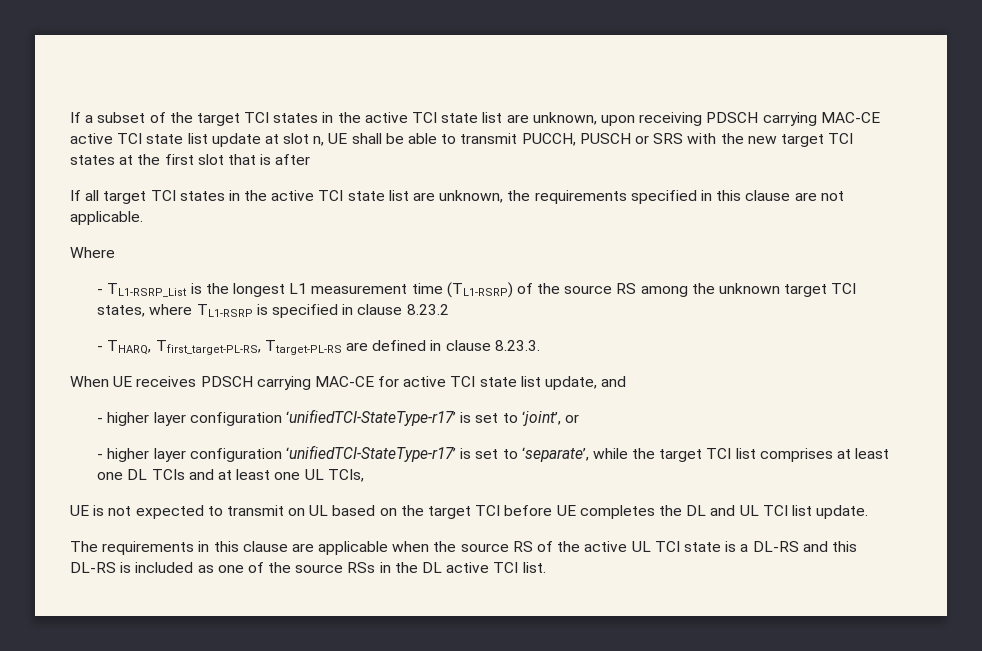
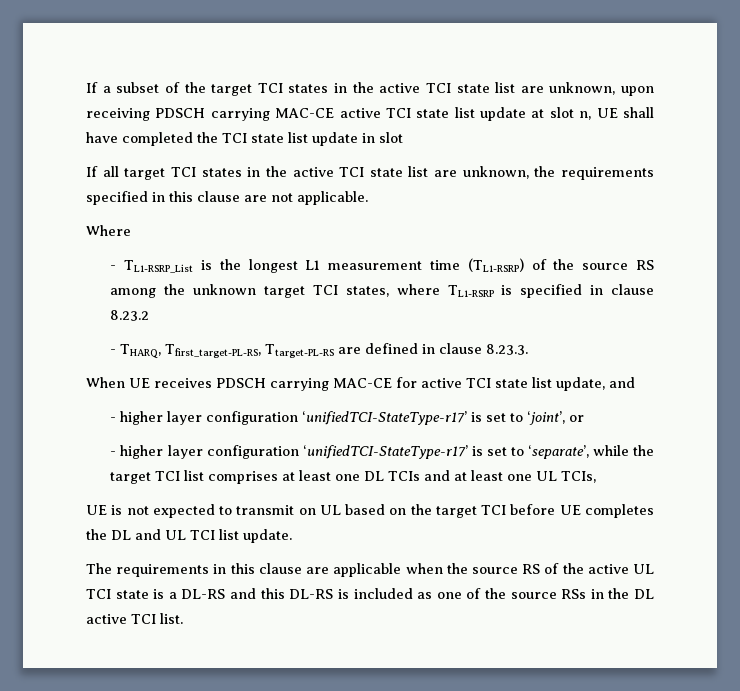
[385,133,854,147] [70,154,311,165] be able to transmit PUCCH, PUSCH or SRS with the new target TCI states at the first slot that is after -> [86,132,403,146] have completed the TCI state list update in slot

